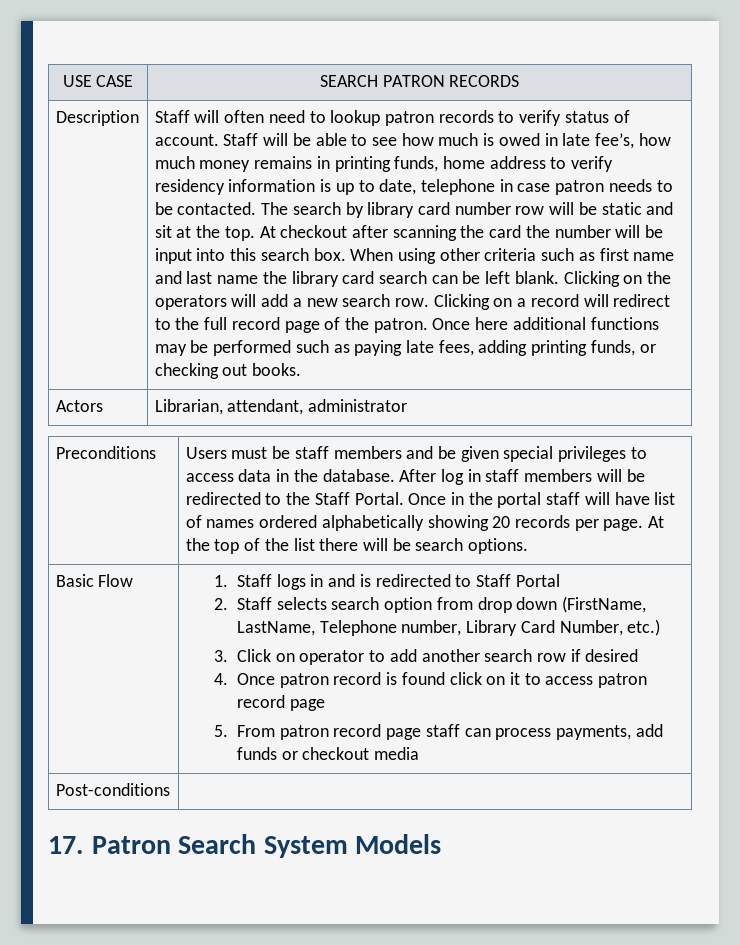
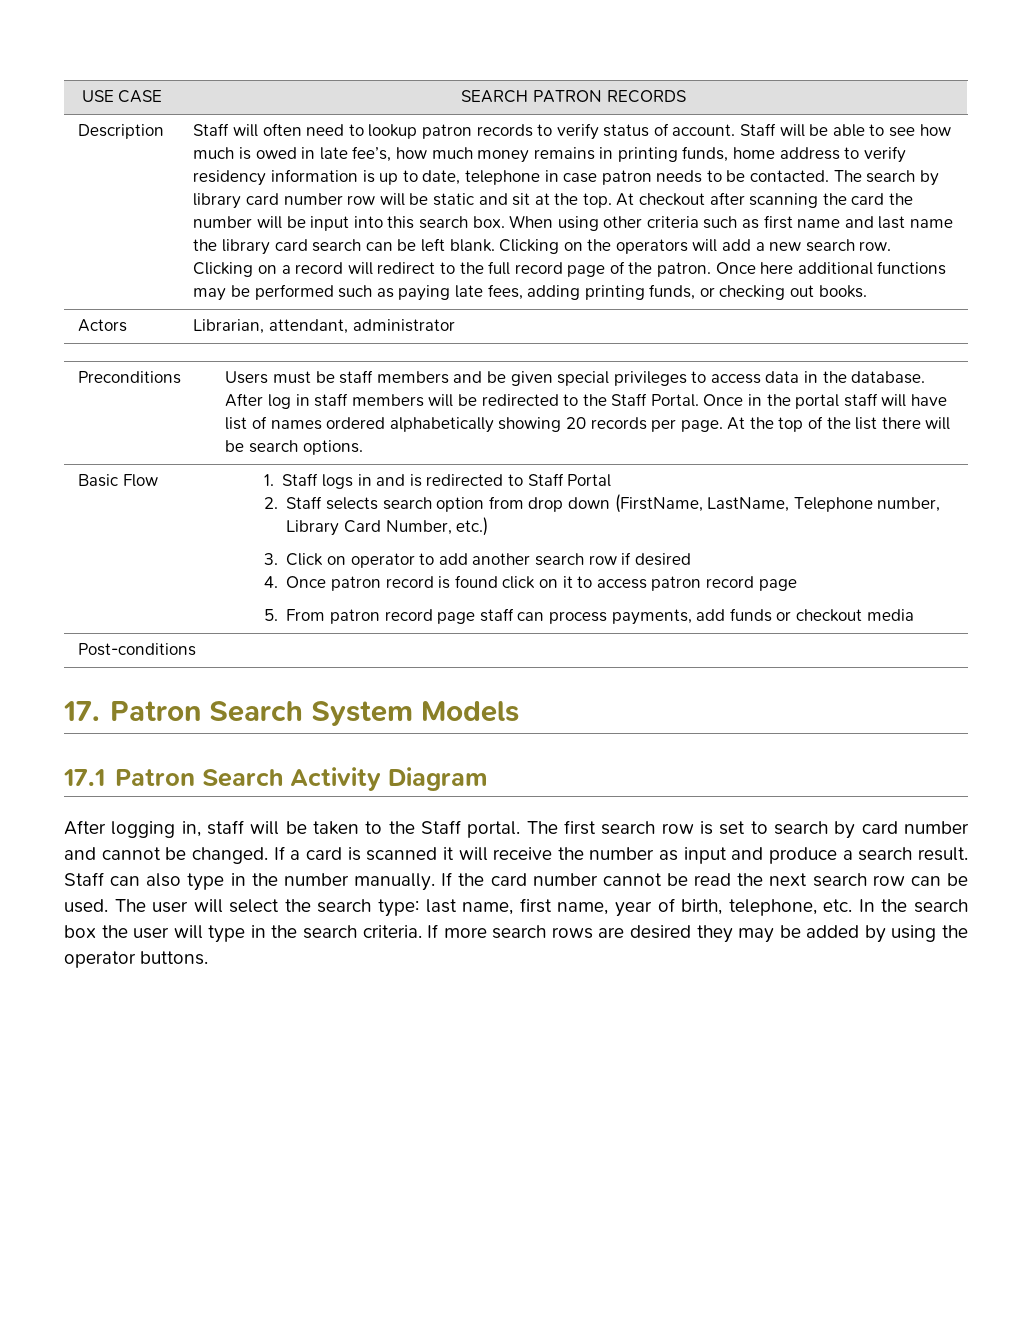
(442, 844) none -> [63,767,488,791] [64,820,970,839] [64,846,968,864] [64,872,968,891] [64,898,968,917] [64,924,968,943] [64,951,209,968] // 17.1 Patron Search Activity Diagram // After logging in, staff will be taken to the Staff portal. The first search row is set to search by card number and cannot be changed. If a card is scanned it will receive the number as input and produce a search result. Staff can also type in the number manually. If the card number cannot be read the next search row can be used. The user will select the search type: last name, first name, year of birth, telephone, etc. In the search box the user will type in the search criteria. If more search rows are desired they may be added by using the operator buttons.

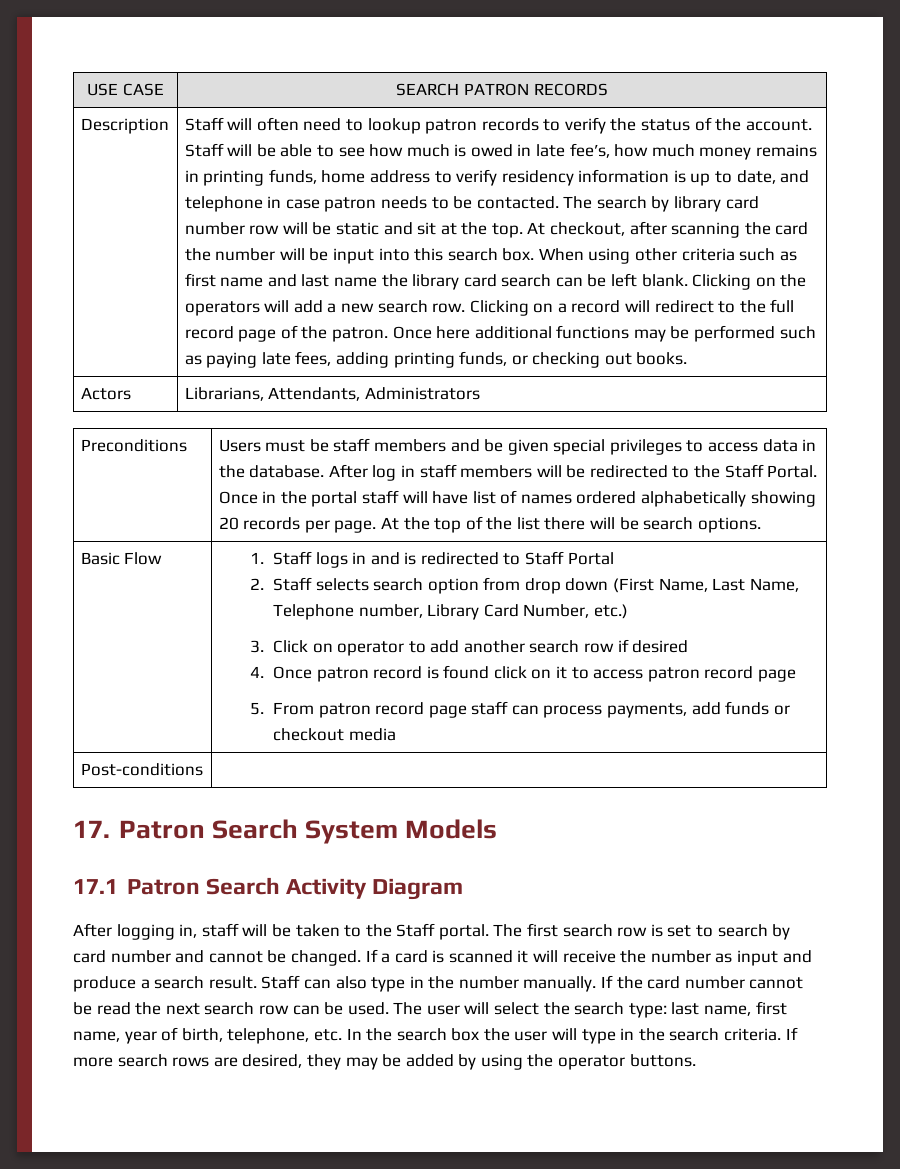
(599, 131) none -> [610,118,637,131] the
(669, 129) none -> [715,118,742,131] the
(461, 177) none -> [780,170,810,183] and
[639,193,706,206] checkout -> [550,222,626,236] checkout,
[193,319,455,334] Librarian, attendant, administrator -> [184,387,480,401] Librarians, Attendants, Administrators
[614,494,790,513] (FirstName, LastName, -> [613,578,799,593] (First Name, Last Name,
[630,925,691,939] desired -> [242,1054,303,1068] desired,

